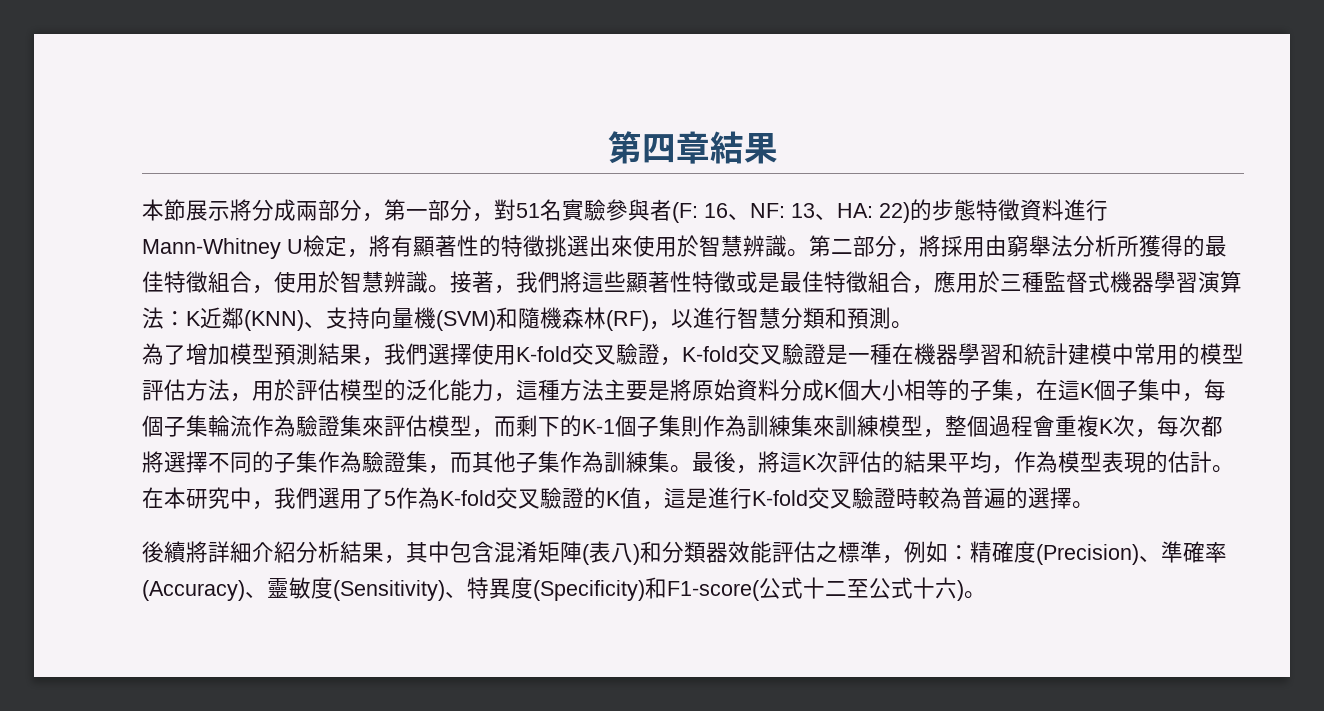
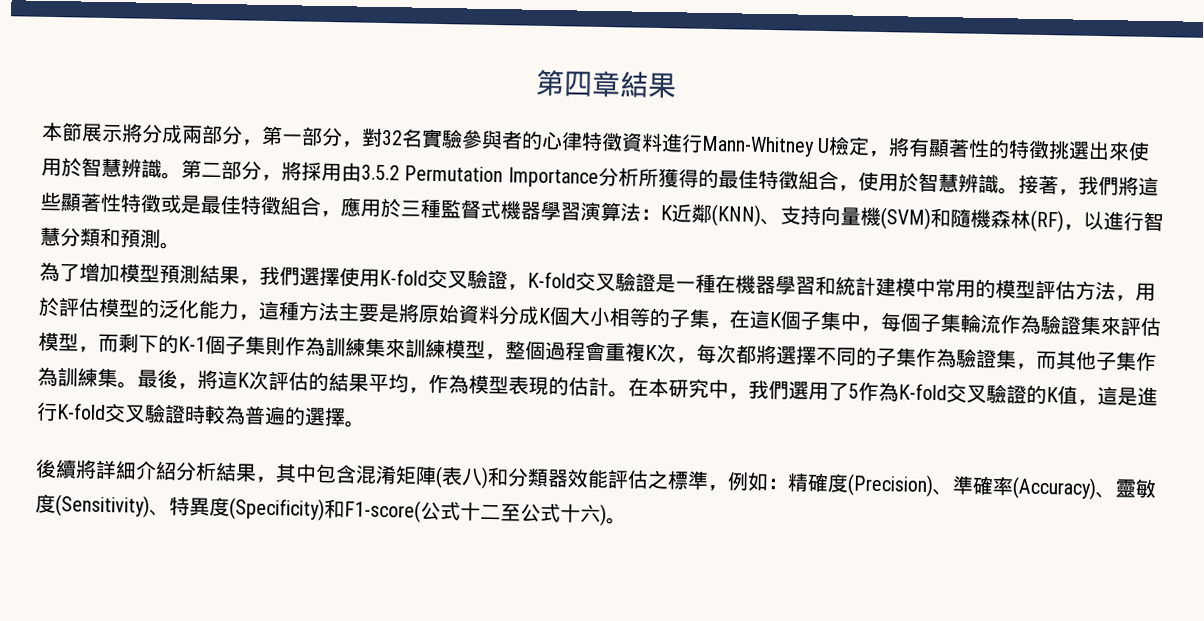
[516,203,540,218] 51 -> [381,129,403,146] 32
[672,199,976,223] (F: 16、NF: 13、HA: 22)的步態 -> [521,130,583,151] 的心律
[1007,235,1073,257] 窮舉法 -> [361,164,599,188] 3.5.2 Permutation Importance

